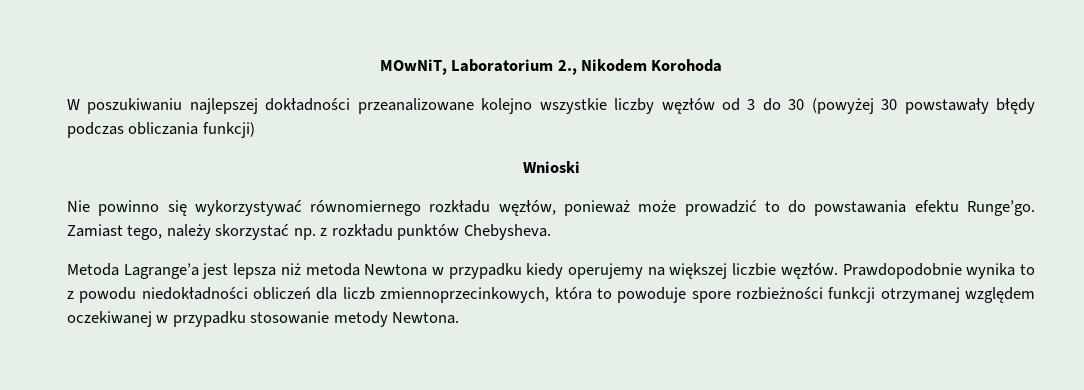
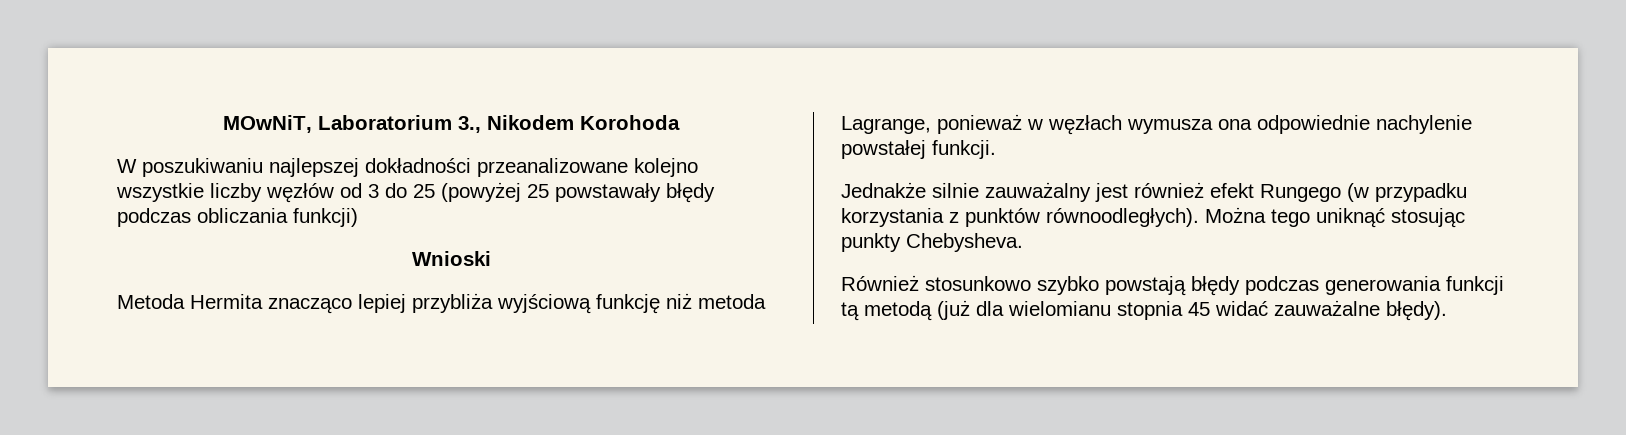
[557,60,577,75] 2., -> [458,116,481,133] 3.,
[788,98,898,114] 30 (powyżej 30 -> [413,182,549,202] 25 (powyżej 25
[67,200,1036,216] [67,224,551,240] [67,263,1036,279] [67,287,1036,303] [67,311,460,327] Nie powinno się wykorzystywać równomiernego rozkładu węzłów, ponieważ może prowadzić to do powstawania efektu Runge’go. Zamiast tego, należy skorzystać np. z rozkładu punktów Chebysheva. // Metoda Lagrange’a jest lepsza niż metoda Newtona w przypadku kiedy operujemy na większej liczbie węzłów. Prawdopodobnie wynika to z powodu niedokładności obliczeń dla liczb zmiennoprzecinkowych, która to powoduje spore rozbieżności funkcji otrzymanej względem oczekiwanej w przypadku stosowanie metody Newtona. -> [117,293,766,314] [841,114,1472,135] [841,140,996,159] [841,182,1467,202] [841,207,1465,228] [841,233,1023,252] [841,275,1504,296] [841,300,1447,321] Metoda Hermita znacząco lepiej przybliża wyjściową funkcję niż metoda Lagrange, ponieważ w węzłach wymusza ona odpowiednie nachylenie powstałej funkcji. // Jednakże silnie zauważalny jest również efekt Rungego (w przypadku korzystania z punktów równoodległych). Można tego uniknąć stosując punkty Chebysheva. // Również stosunkowo szybko powstają błędy podczas generowania funkcji tą metodą (już dla wielomianu stopnia 45 widać zauważalne błędy).

